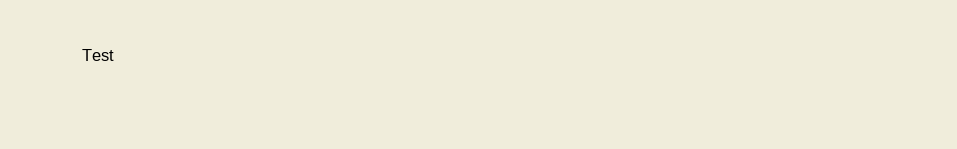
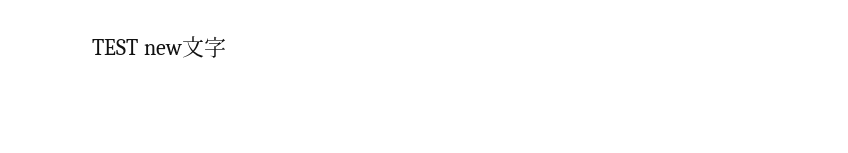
[82,49,114,61] Test -> [92,36,226,58] TEST new文字

